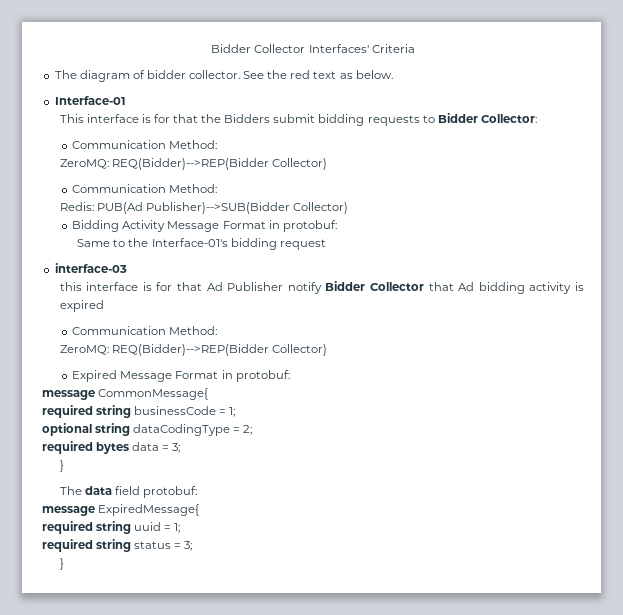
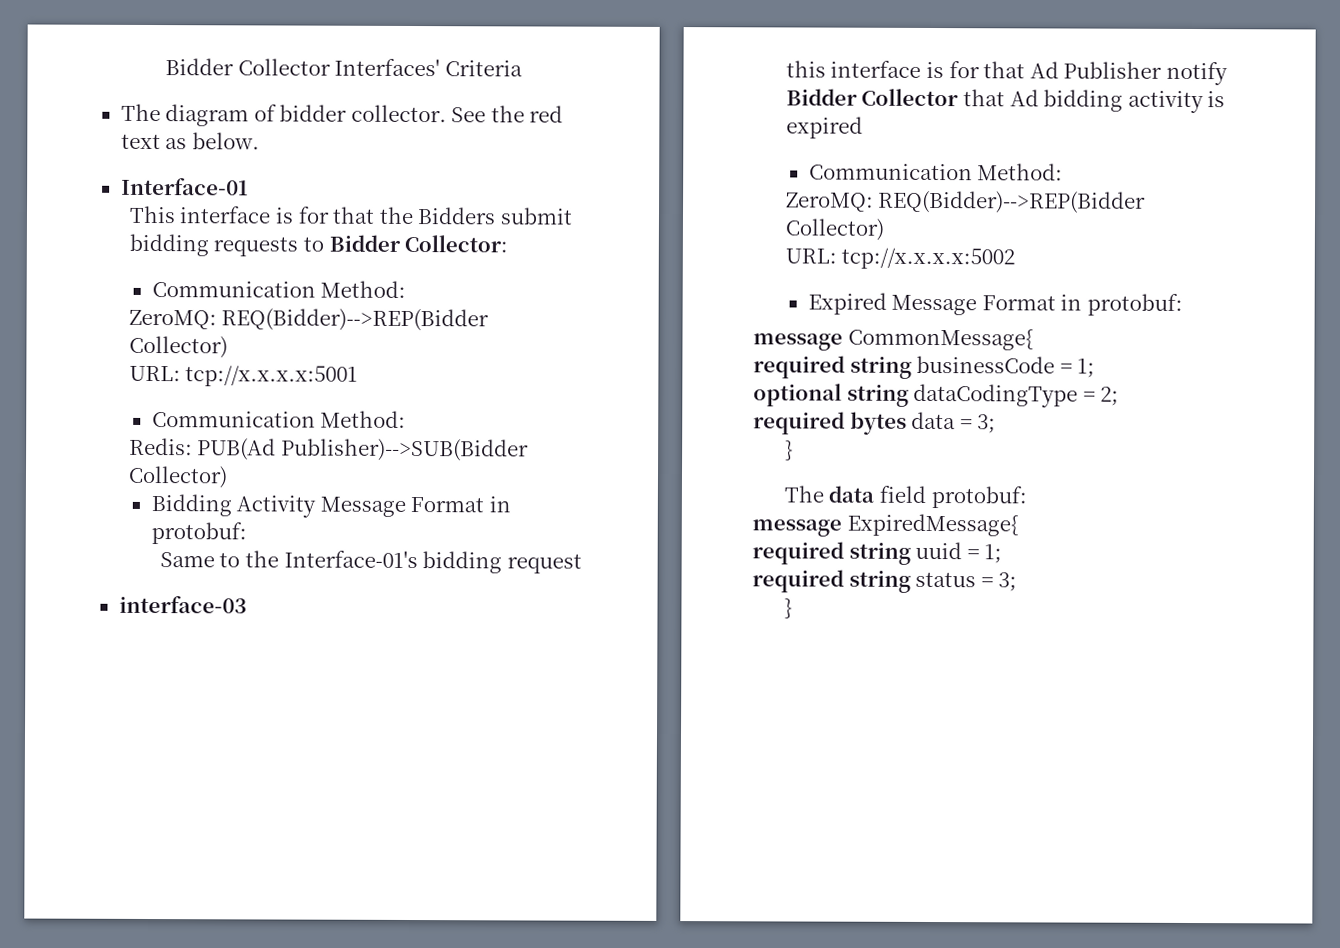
(327, 164) none -> [128,365,359,387] // URL: tcp://x.x.x.x:5001
(327, 350) none -> [784,247,1016,270] // URL: tcp://x.x.x.x:5002

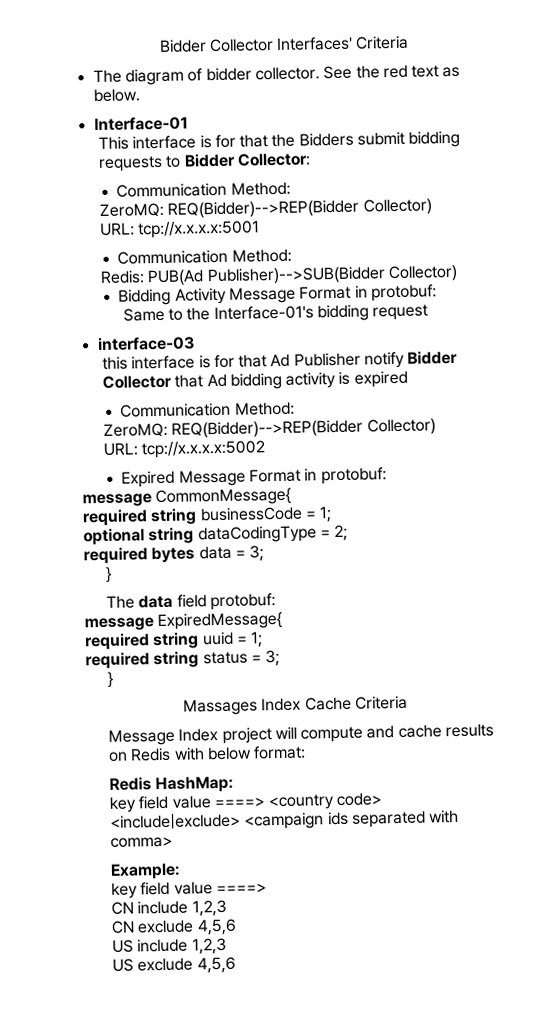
(793, 608) none -> [183,695,408,716] [107,723,495,746] [107,745,307,762] [108,775,235,794] [108,792,383,813] [109,809,460,830] [109,836,173,848] [109,862,181,880] [110,881,267,899] [110,899,227,917] [110,918,237,936] [111,937,227,955] [111,956,236,974] // Massages Index Cache Criteria // Message Index project will compute and cache results on Redis with below format: // Redis HashMap: // key field value ====> <country code> <include|exclude> <campaign ids separated with comma> // Example: // key field value ====> // CN include 1,2,3 // CN exclude 4,5,6 // US include 1,2,3 // US exclude 4,5,6

